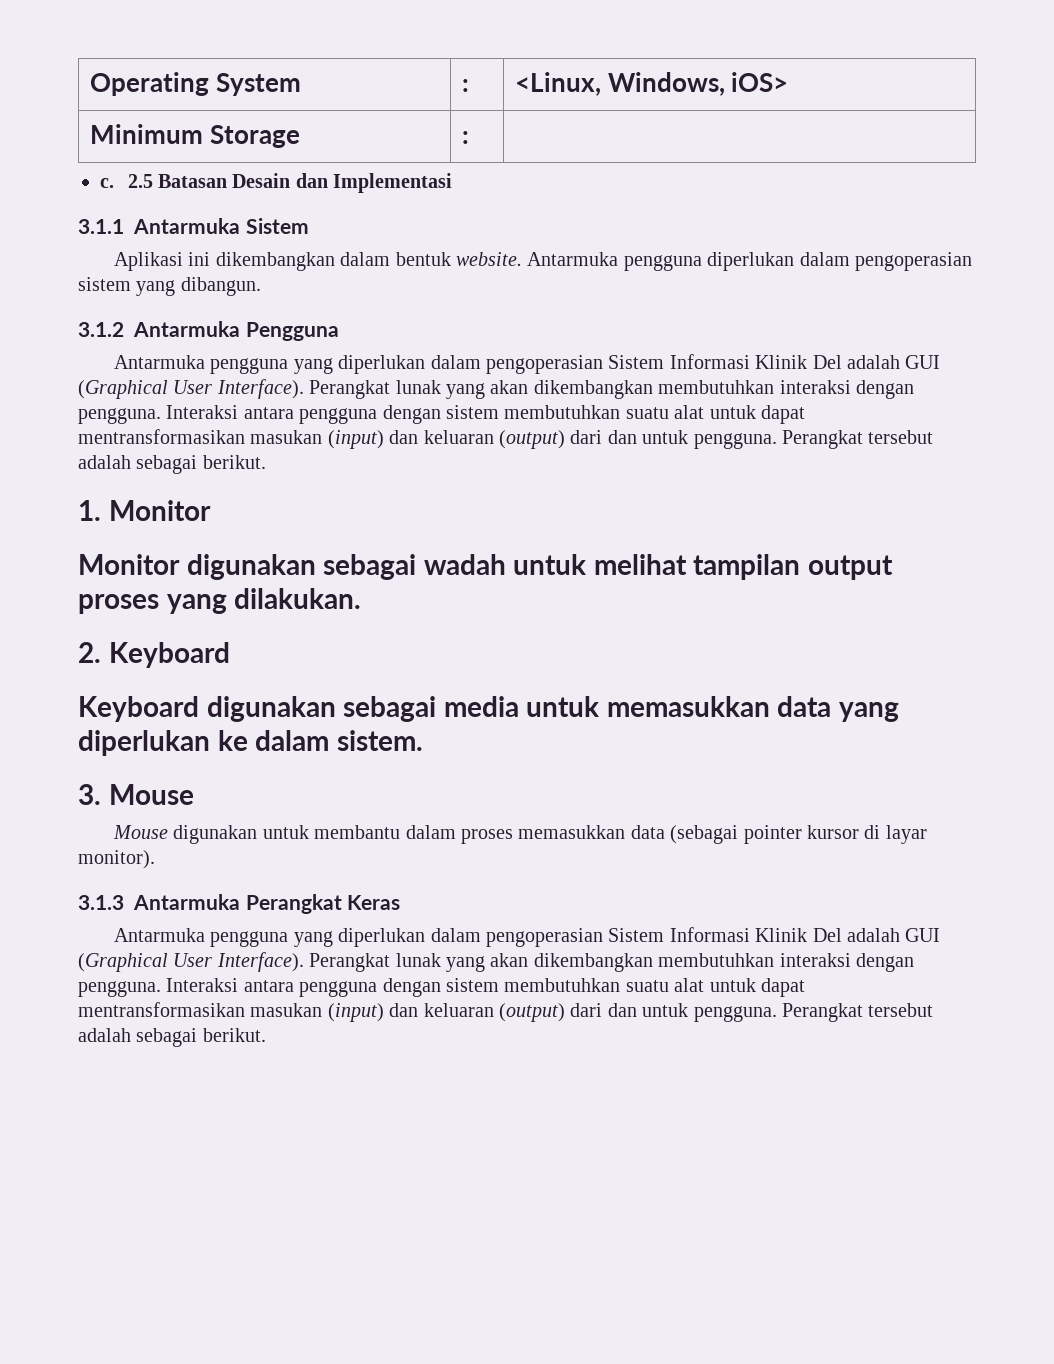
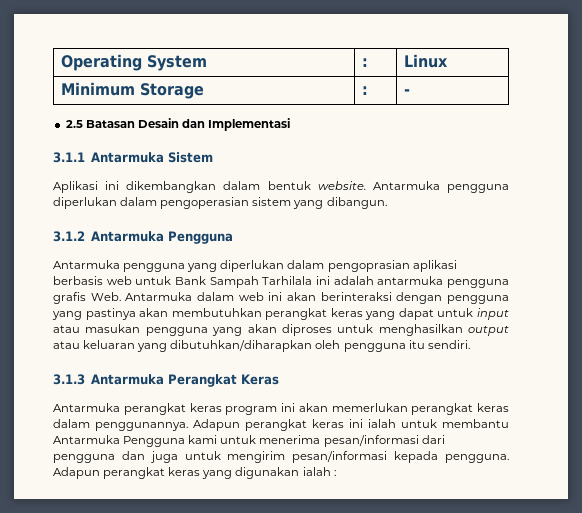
[514,72,789,96] <Linux, Windows, iOS> -> [403,54,448,68] Linux
[100,178,114,188] // c. -> [403,89,410,95] - //
[485,354,941,374] [78,379,914,399] [78,405,805,424] [78,429,934,449] [78,455,266,474] [78,500,211,521] [78,554,893,580] [78,588,362,614] [78,642,230,668] [78,696,899,722] [78,730,423,756] [78,784,194,805] [112,825,927,844] [78,850,155,869] pengoperasian Sistem Informasi Klinik Del adalah GUI (Graphical User Interface). Perangkat lunak yang akan dikembangkan membutuhkan interaksi dengan pengguna. Interaksi antara pengguna dengan sistem membutuhkan suatu alat untuk dapat mentransformasikan masukan (input) dan keluaran (output) dari dan untuk pengguna. Perangkat tersebut adalah sebagai berikut. // 1. Monitor // Monitor digunakan sebagai wadah untuk melihat tampilan output proses yang dilakukan. // 2. Keyboard // Keyboard digunakan sebagai media untuk memasukkan data yang diperlukan ke dalam sistem. // 3. Mouse // Mouse digunakan untuk membantu dalam proses memasukkan data (sebagai pointer kursor di layar monitor). -> [327,260,457,272] [53,276,509,288] [53,292,509,304] [52,308,509,320] [53,324,509,336] [53,340,470,352] pengoprasian aplikasi berbasis web untuk Bank Sampah Tarhilala ini adalah antarmuka pengguna grafis Web. Antarmuka dalam web ini akan berinteraksi dengan pengguna yang pastinya akan membutuhkan perangkat keras yang dapat untuk input atau masukan pengguna yang akan diproses untuk menghasilkan output atau keluaran yang dibutuhkan/diharapkan oleh pengguna itu sendiri.
[210,927,941,947] [78,952,914,972] [78,978,805,997] [78,1002,934,1022] [78,1028,266,1047] pengguna yang diperlukan dalam pengoperasian Sistem Informasi Klinik Del adalah GUI (Graphical User Interface). Perangkat lunak yang akan dikembangkan membutuhkan interaksi dengan pengguna. Interaksi antara pengguna dengan sistem membutuhkan suatu alat untuk dapat mentransformasikan masukan (input) dan keluaran (output) dari dan untuk pengguna. Perangkat tersebut adalah sebagai berikut. -> [123,403,509,415] [53,419,509,431] [53,435,445,447] [53,451,509,463] [53,467,336,479] perangkat keras program ini akan memerlukan perangkat keras dalam penggunannya. Adapun perangkat keras ini ialah untuk membantu Antarmuka Pengguna kami untuk menerima pesan/informasi dari pengguna dan juga untuk mengirim pesan/informasi kepada pengguna. Adapun perangkat keras yang digunakan ialah :

